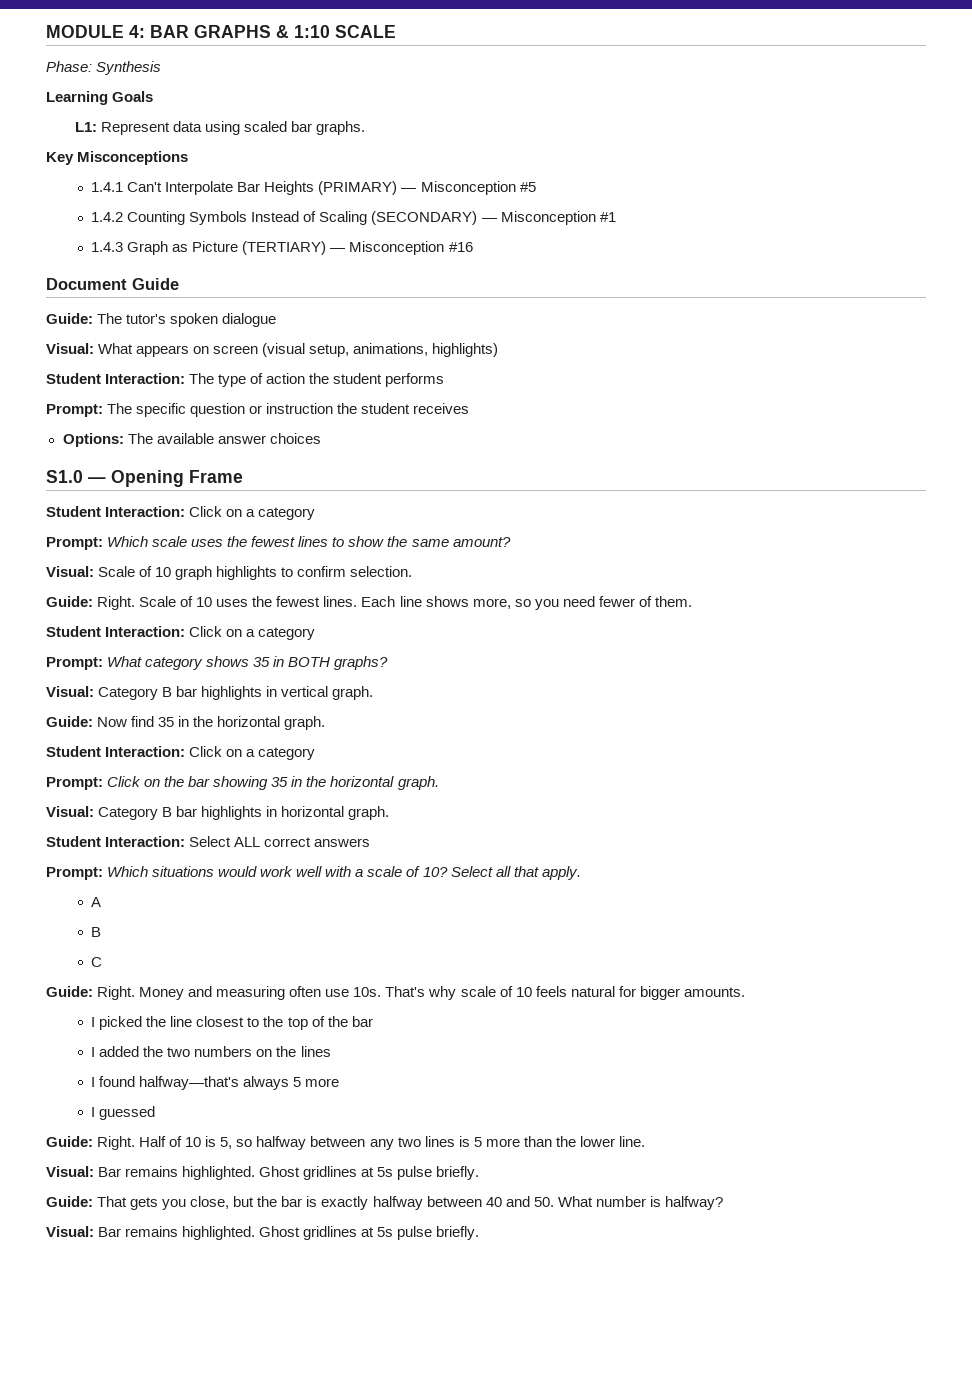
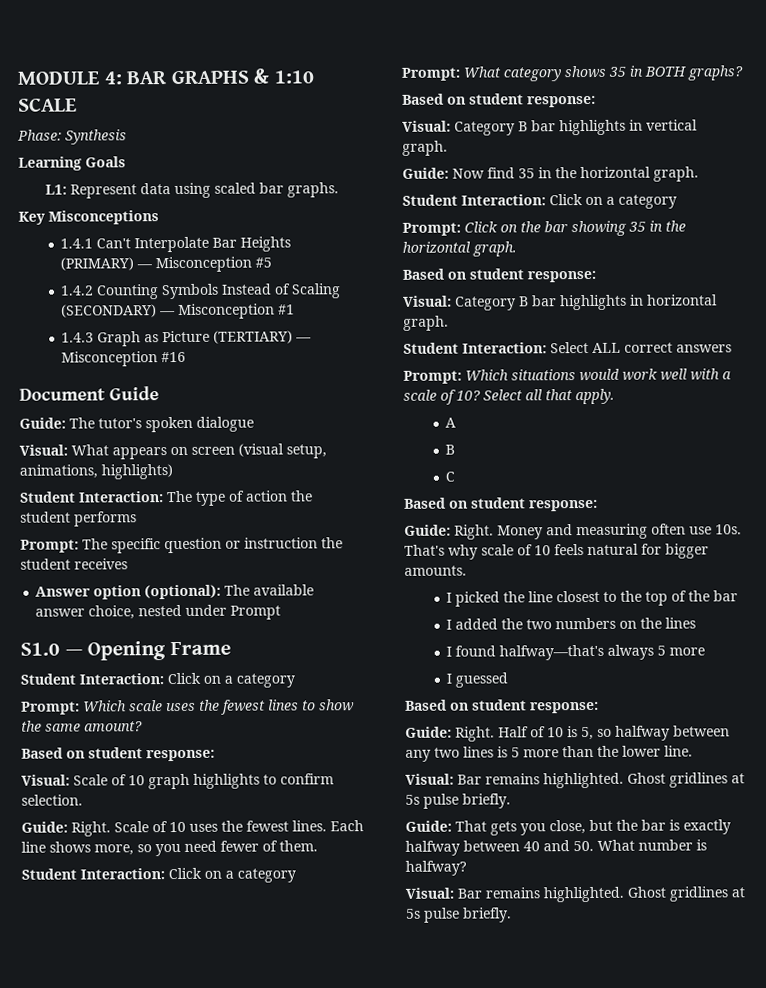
[62,433,321,447] Options: The available answer choices -> [35,584,315,600] [35,604,282,620] Answer option (optional): The available answer choice, nested under Prompt
(511, 542) none -> [21,747,215,762] // Based on student response:
(389, 663) none -> [402,93,596,108] // Based on student response:
(439, 783) none -> [402,268,596,283] // Based on student response:
(103, 962) none -> [404,497,598,512] // Based on student response:
(156, 1113) none -> [405,699,599,714] // Based on student response:

